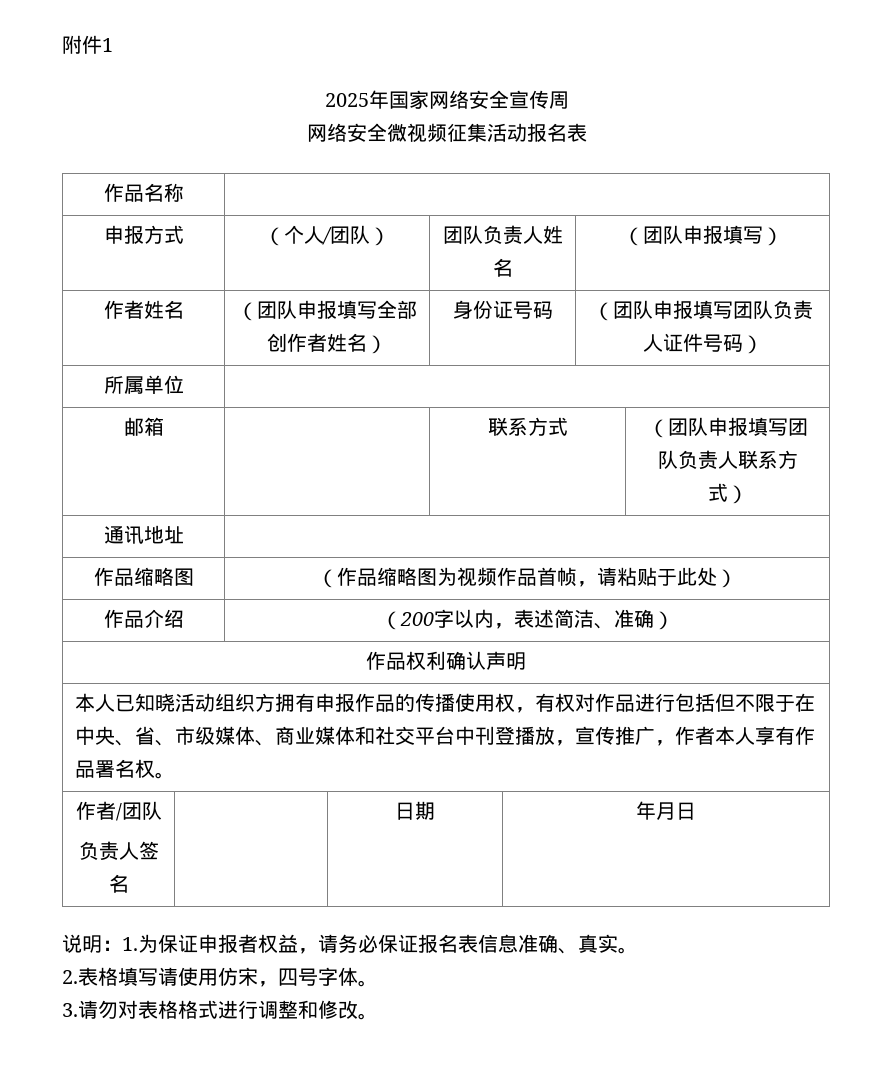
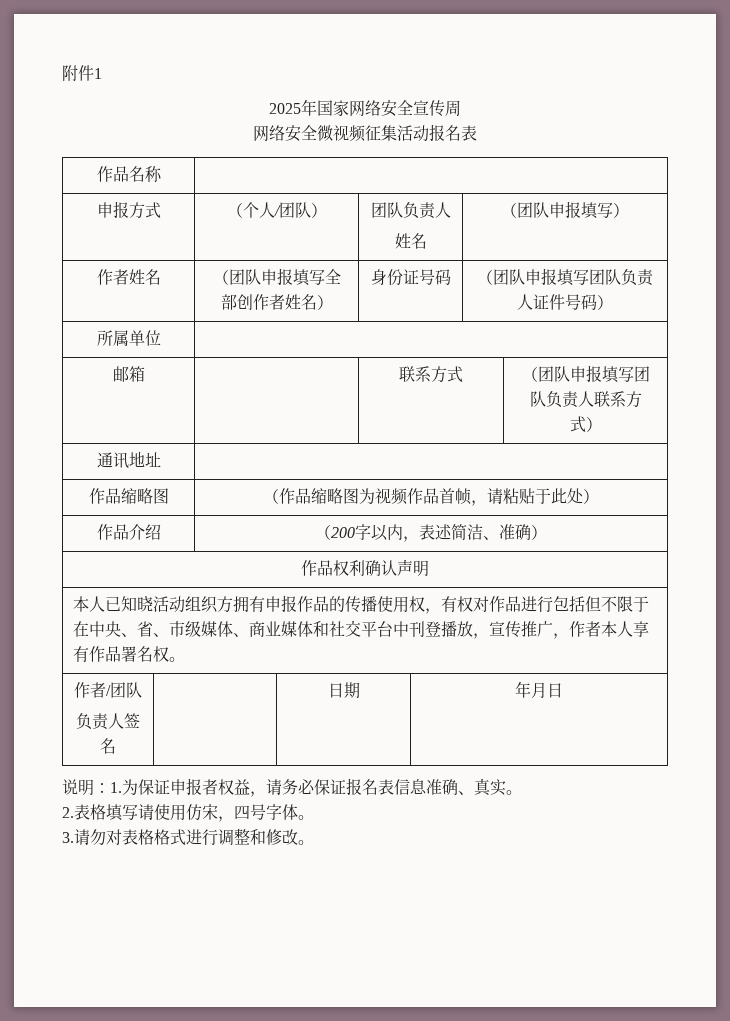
(543, 235) none -> (451, 210) //

